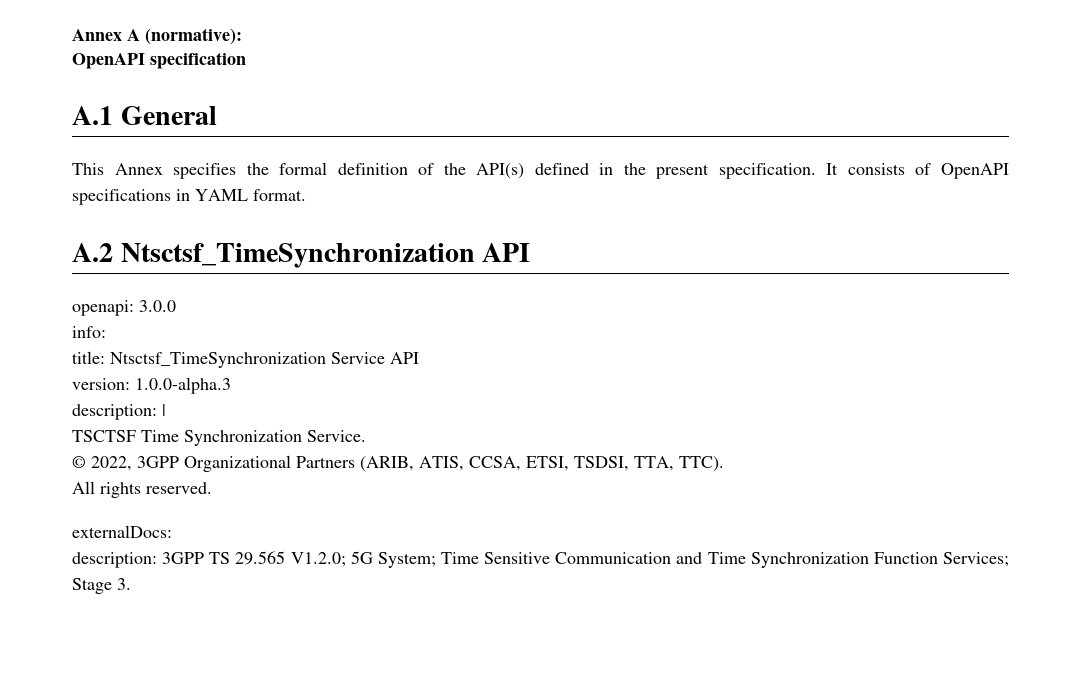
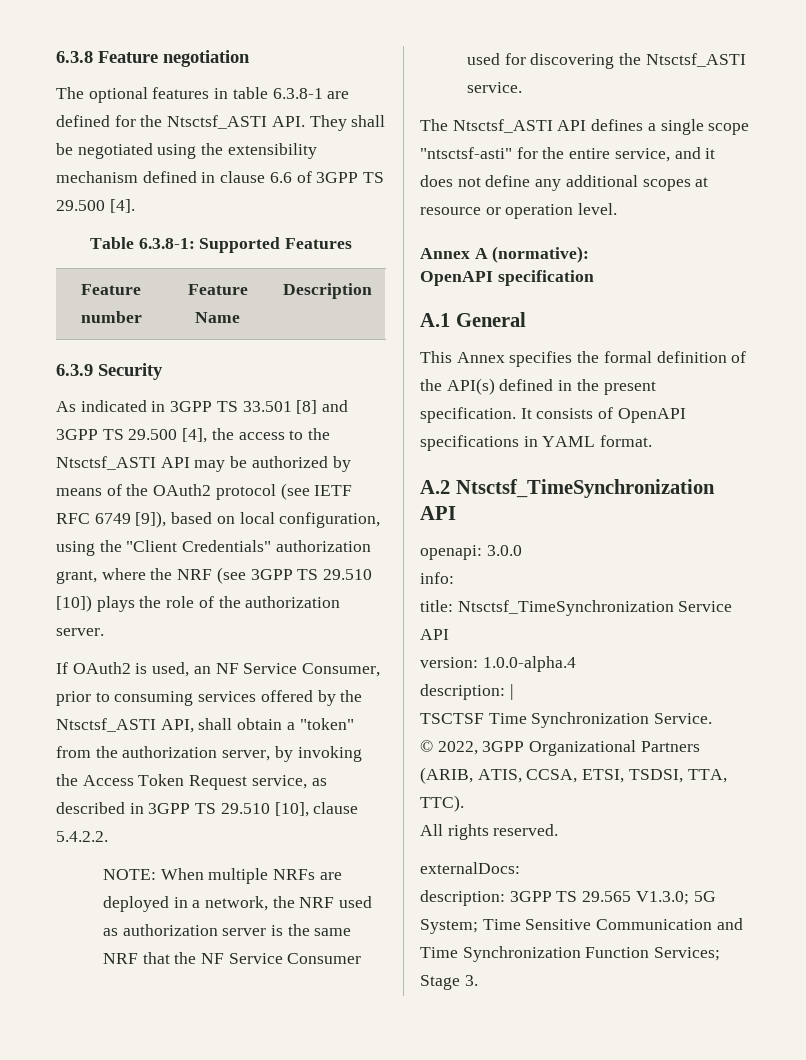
(72, 35) none -> [56,50,250,67] [56,87,350,103] [56,115,386,131] [56,143,317,159] [56,171,385,183] [56,199,135,213] [89,237,353,253] [81,284,141,295] [80,311,142,323] [187,284,248,295] [195,312,240,323] [283,283,372,299] [56,363,163,380] [56,400,349,414] [56,428,331,443] [56,456,351,472] [56,483,353,500] [56,511,381,528] [56,540,371,556] [56,567,373,584] [56,595,341,612] [56,628,104,636] [56,662,381,677] [56,690,363,706] [56,718,354,733] [56,746,362,762] [56,774,327,790] [56,802,359,817] [56,831,108,842] [102,868,342,884] [102,896,373,912] [102,924,352,936] [102,952,362,964] [466,53,746,69] [466,82,522,93] [420,119,750,135] [420,147,716,162] [420,175,709,191] [420,203,618,219] 6.3.8 Feature negotiation // The optional features in table 6.3.8-1 are defined for the Ntsctsf_ASTI API. They shall be negotiated using the extensibility mechanism defined in clause 6.6 of 3GPP TS 29.500 [4]. // Table 6.3.8-1: Supported Features // Feature number | Feature Name | Description // 6.3.9 Security // As indicated in 3GPP TS 33.501 [8] and 3GPP TS 29.500 [4], the access to the Ntsctsf_ASTI API may be authorized by means of the OAuth2 protocol (see IETF RFC 6749 [9]), based on local configuration, using the "Client Credentials" authorization grant, where the NRF (see 3GPP TS 29.510 [10]) plays the role of the authorization server. // If OAuth2 is used, an NF Service Consumer, prior to consuming services offered by the Ntsctsf_ASTI API, shall obtain a "token" from the authorization server, by invoking the Access Token Request service, as described in 3GPP TS 29.510 [10], clause 5.4.2.2. // NOTE: When multiple NRFs are deployed in a network, the NRF used as authorization server is the same NRF that the NF Service Consumer used for discovering the Ntsctsf_ASTI service. // The Ntsctsf_ASTI API defines a single scope "ntsctsf-asti" for the entire service, and it does not define any additional scopes at resource or operation level. //
[135,377,231,394] 1.0.0-alpha.3 -> [482,656,576,672] 1.0.0-alpha.4
[290,552,346,567] V1.2.0; -> [635,891,689,905] V1.3.0;

